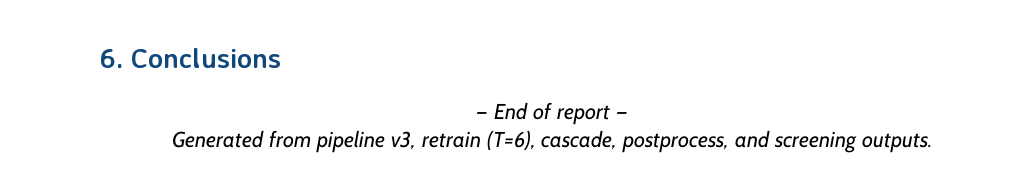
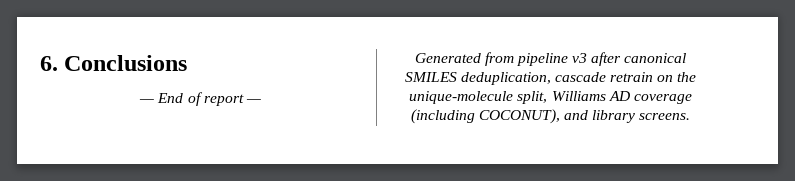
[390,130,932,153] v3, retrain (T=6), cascade, postprocess, and screening outputs. -> [572,52,687,66] [404,72,697,85] [409,91,692,104] [410,109,691,124] v3 after canonical SMILES deduplication, cascade retrain on the unique-molecule split, Williams AD coverage (including COCONUT), and library screens.

